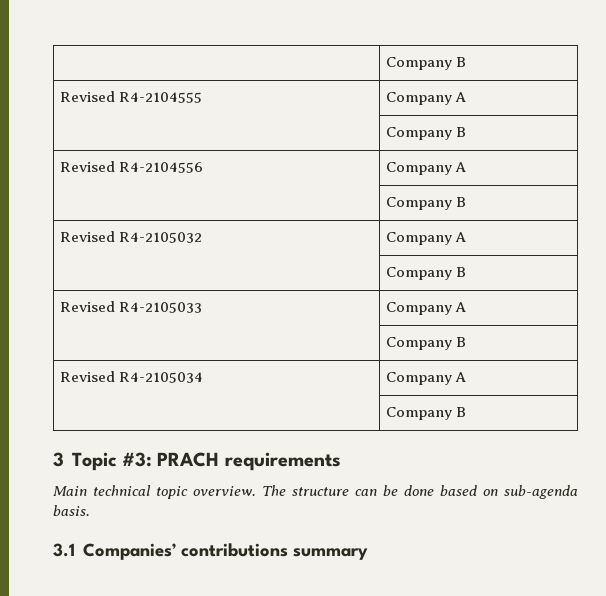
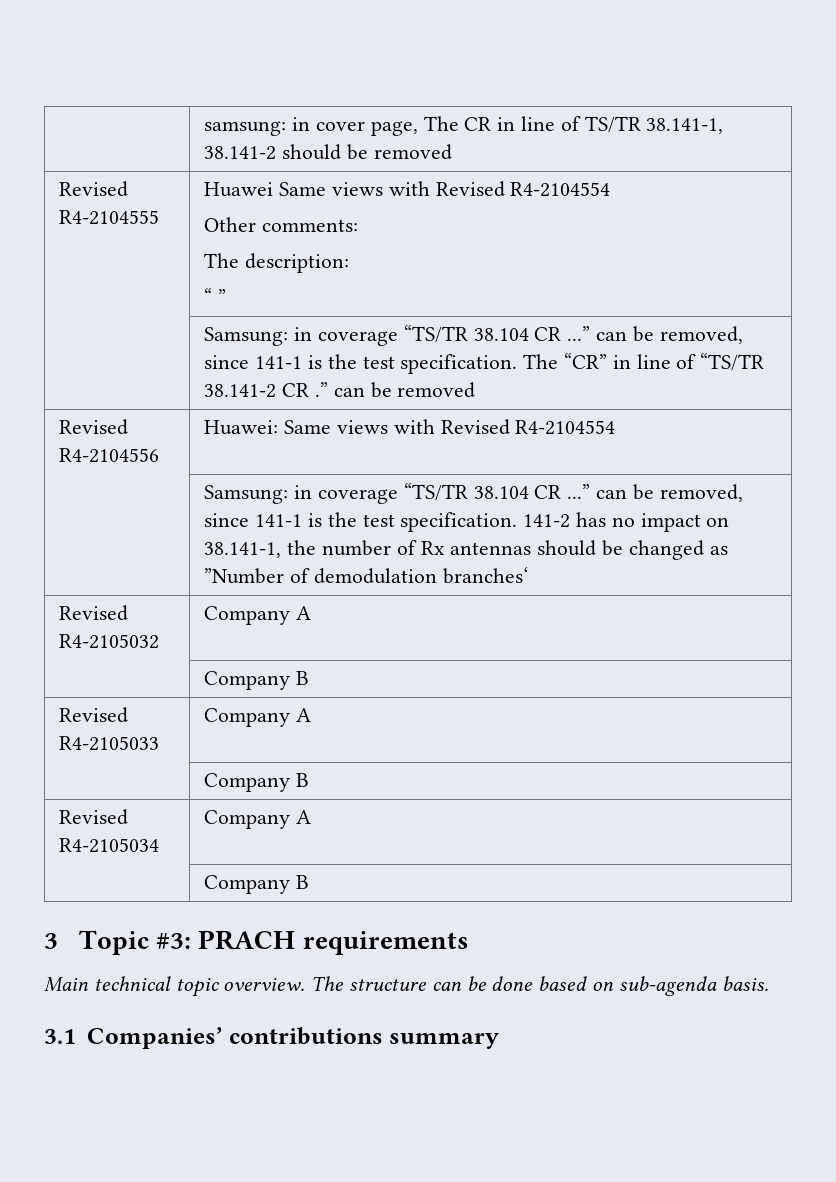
[386,57,467,70] [60,91,203,103] [386,92,467,105] [386,127,467,140] [60,161,204,173] [386,162,467,175] [386,197,467,210] | Company B // Revised R4-2104555 | Company A // | Company B // Revised R4-2104556 | Company A // | Company B -> [204,116,724,136] [204,144,452,160] [59,181,129,197] [59,210,160,225] [204,181,611,197] [204,217,359,232] [204,253,350,273] [204,288,227,304] [204,325,743,346] [204,353,765,374] [204,382,476,398] [59,419,129,435] [59,448,160,463] [204,419,616,435] [204,483,743,504] [204,512,730,532] [204,540,728,560] [204,567,529,584] | samsung: in cover page, The CR in line of TS/TR 38.141-1, 38.141-2 should be removed // Revised R4-2104555 | Huawei Same views with Revised R4-2104554 // Other comments: // The description: // “ ” // | Samsung: in coverage “TS/TR 38.104 CR ...” can be removed, since 141-1 is the test specification. The “CR” in line of “TS/TR 38.141-2 CR .” can be removed // Revised R4-2104556 | Huawei: Same views with Revised R4-2104554 // | Samsung: in coverage “TS/TR 38.104 CR ...” can be removed, since 141-1 is the test specification. 141-2 has no impact on 38.141-1, the number of Rx antennas should be changed as ”Number of demodulation branches‘

